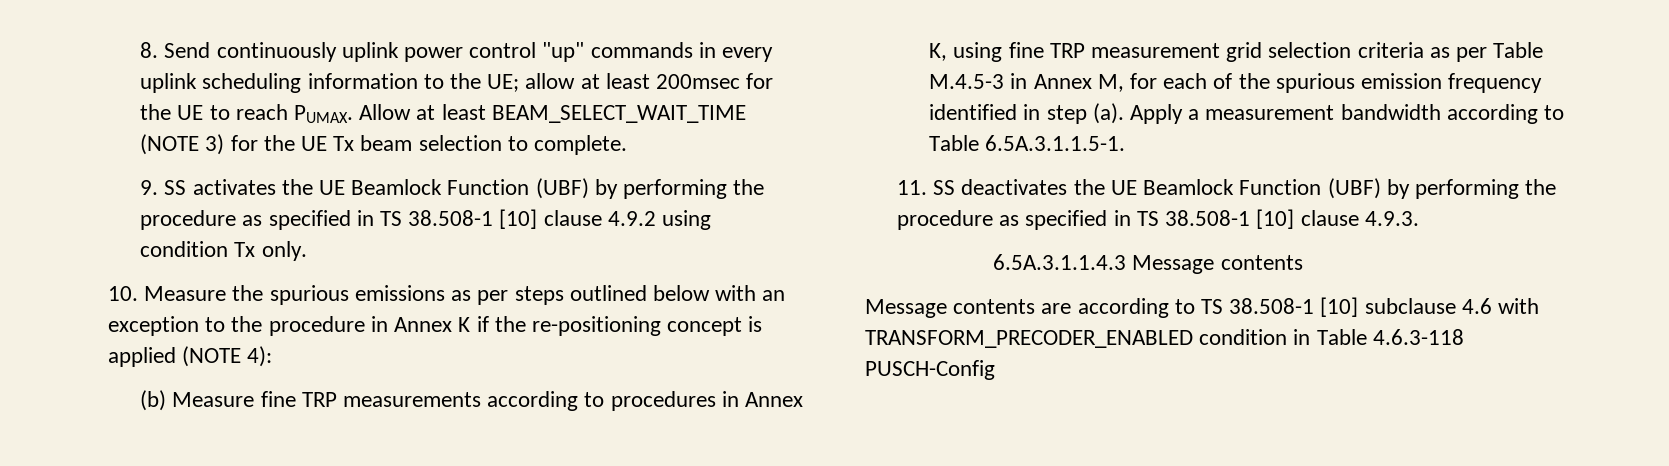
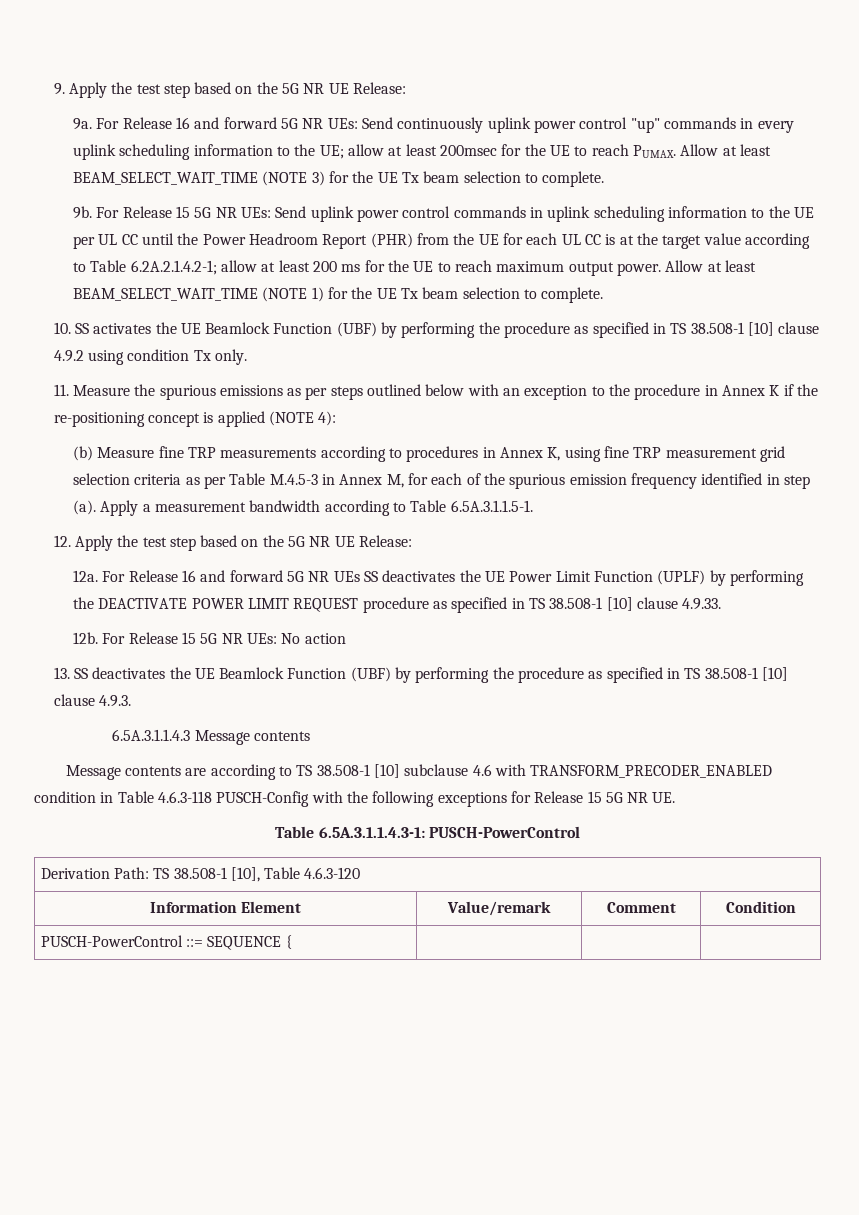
[140,42,159,58] 8. -> [53,82,407,98] [73,117,358,130] 9. Apply the test step based on the 5G NR UE Release: // 9a. For Release 16 and forward 5G NR UEs:
[140,180,159,195] 9. -> [73,206,814,222] [73,233,810,249] [73,260,756,276] [73,287,604,303] [53,322,71,334] 9b. For Release 15 5G NR UEs: Send uplink power control commands in uplink scheduling information to the UE per UL CC until the Power Headroom Report (PHR) from the UE for each UL CC is at the target value according to Table 6.2A.2.1.4.2-1; allow at least 200 ms for the UE to reach maximum output power. Allow at least BEAM_SELECT_WAIT_TIME (NOTE 1) for the UE Tx beam selection to complete. // 10.
[108,286,139,301] 10. -> [53,384,69,396] 11.
[897,180,928,195] 11. -> [53,535,413,551] [73,570,804,586] [73,597,722,613] [73,632,346,644] [53,667,70,679] 12. Apply the test step based on the 5G NR UE Release: // 12a. For Release 16 and forward 5G NR UEs SS deactivates the UE Power Limit Function (UPLF) by performing the DEACTIVATE POWER LIMIT REQUEST procedure as specified in TS 38.508-1 [10] clause 4.9.33. // 12b. For Release 15 5G NR UEs: No action // 13.
(995, 370) none -> [311,791,676,807] [275,826,580,838] [40,867,361,882] [149,901,302,913] [447,901,551,916] [606,902,676,913] [725,901,796,913] [40,935,292,950] with the following exceptions for Release 15 5G NR UE. // Table 6.5A.3.1.1.4.3-1: PUSCH-PowerControl // Derivation Path: TS 38.508-1 [10], Table 4.6.3-120 // Information Element | Value/remark | Comment | Condition // PUSCH-PowerControl ::= SEQUENCE { | | |

